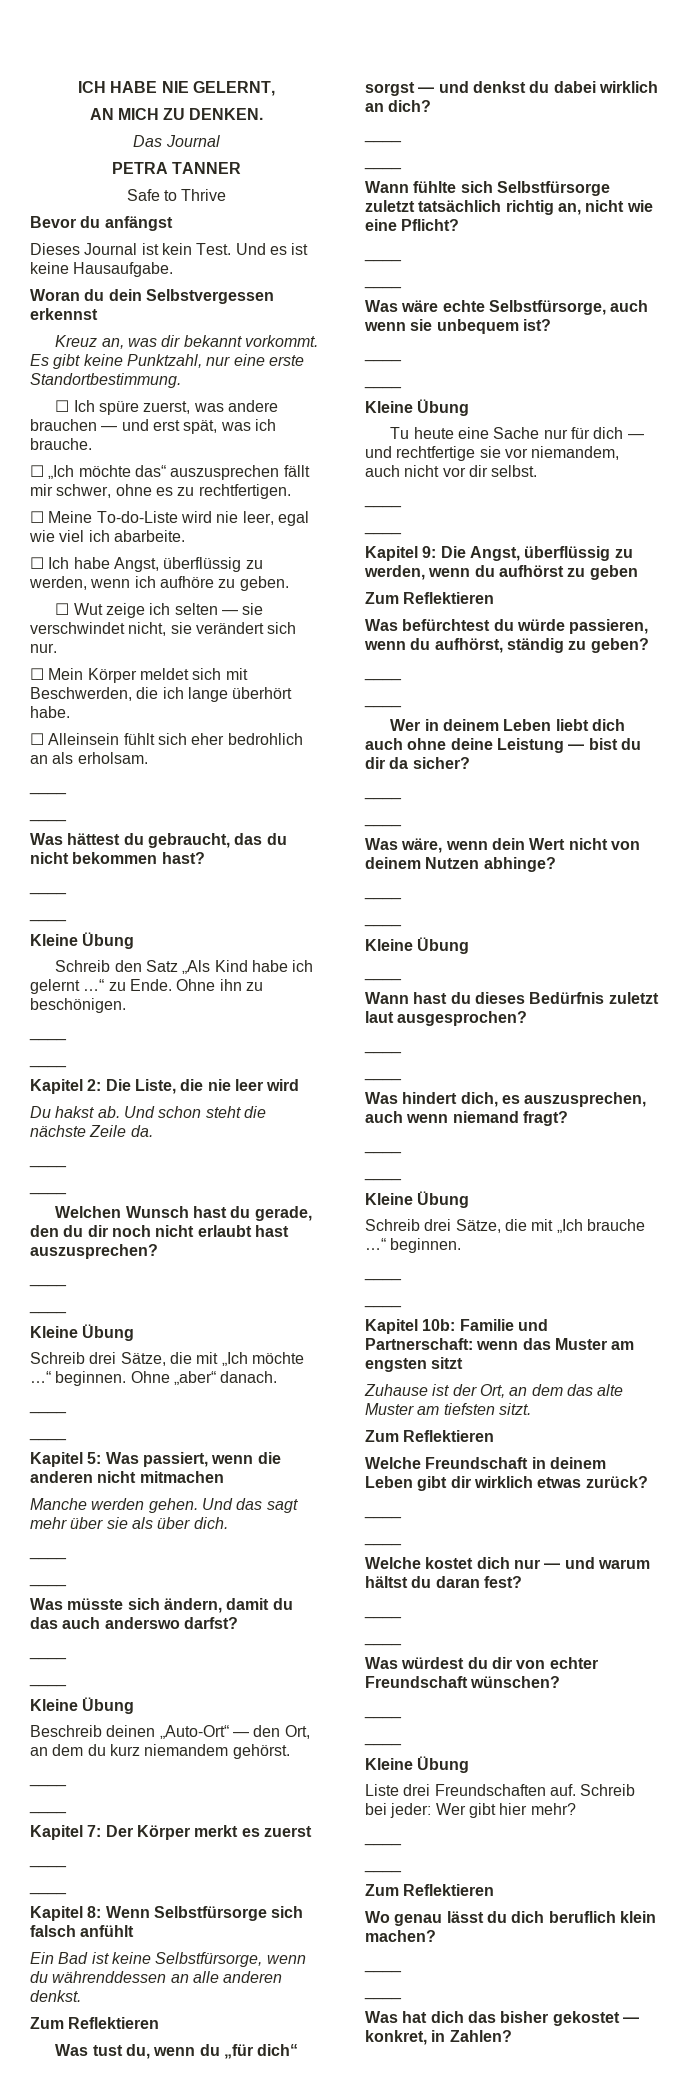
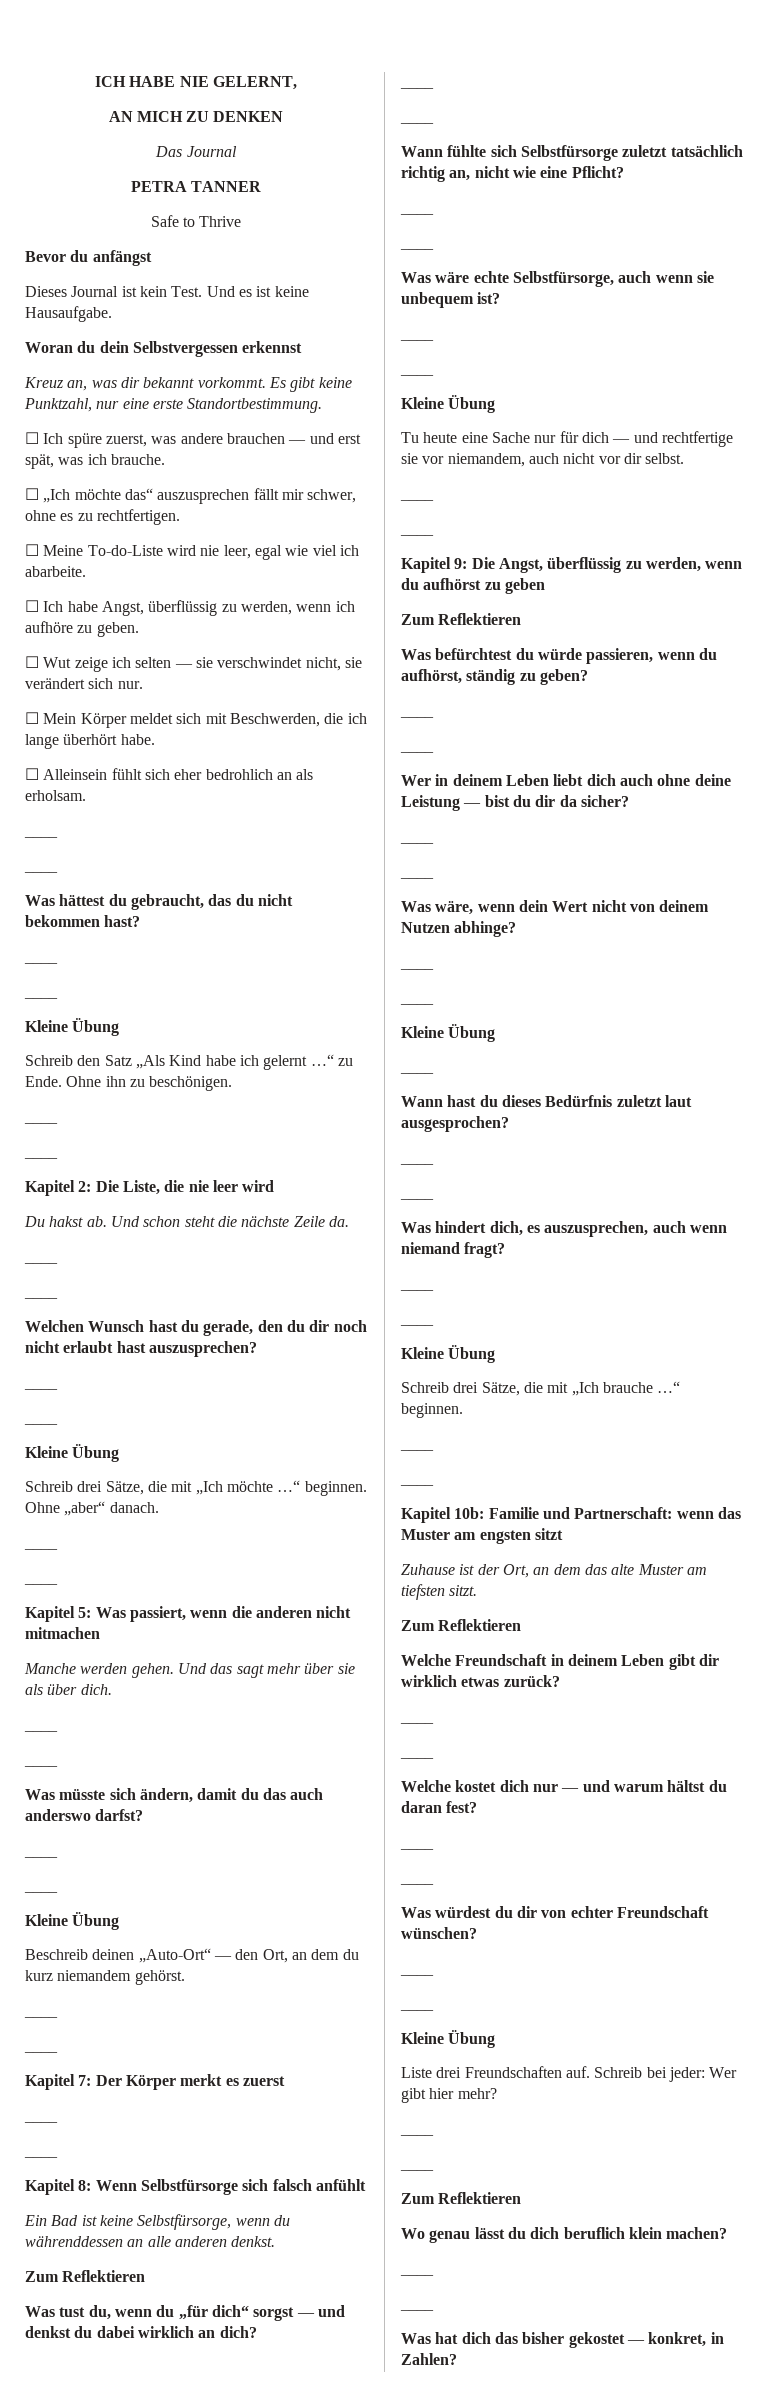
[189,108,264,120] DENKEN. -> [213,111,284,122] DENKEN

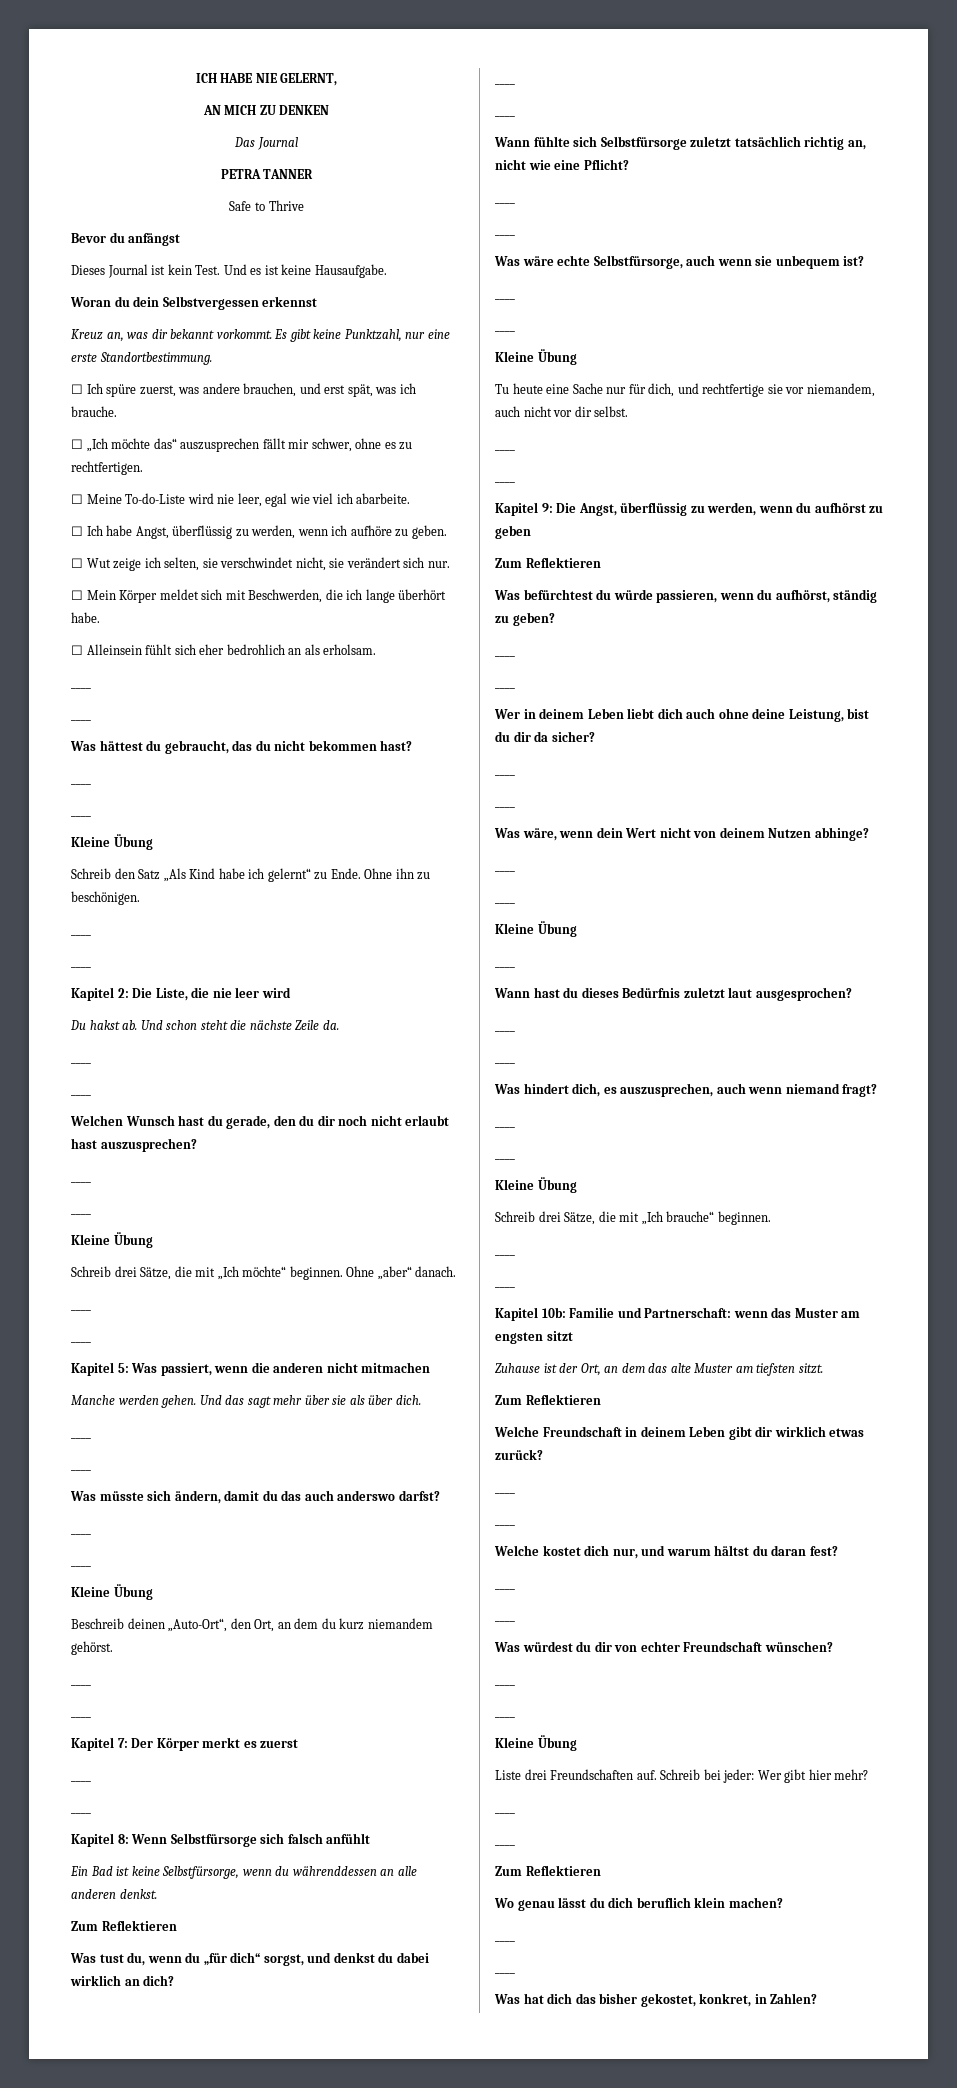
[226,433,307,444] brauchen — -> [243,383,297,397] brauchen,
[135,657,193,668] selten — -> [164,557,200,571] selten,
[263,1054,334,1070] gelernt …“ -> [267,868,311,882] gelernt“
[226,1480,301,1492] möchte …“ -> [242,1266,287,1277] möchte“
[138,1948,232,1963] „Auto-Ort“ — -> [168,1618,228,1632] „Auto-Ort“,
[253,2307,315,2321] sorgst — -> [263,1954,304,1966] sorgst,
[581,432,631,443] dich — -> [648,383,675,397] dich,
[401,795,482,811] Leistung — -> [788,709,844,722] Leistung,
[602,1381,681,1393] brauche …“ -> [666,1211,715,1222] brauche“
[532,1784,580,1792] nur — -> [612,1548,638,1559] nur,
[568,2332,645,2348] gekostet — -> [640,1993,696,2007] gekostet,

